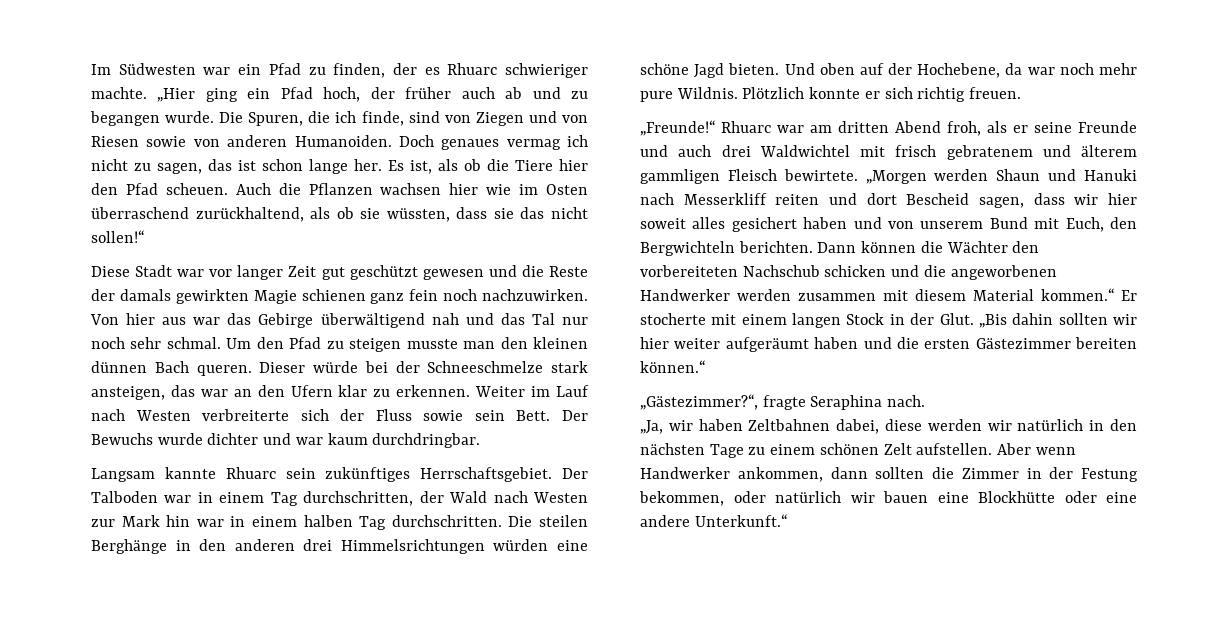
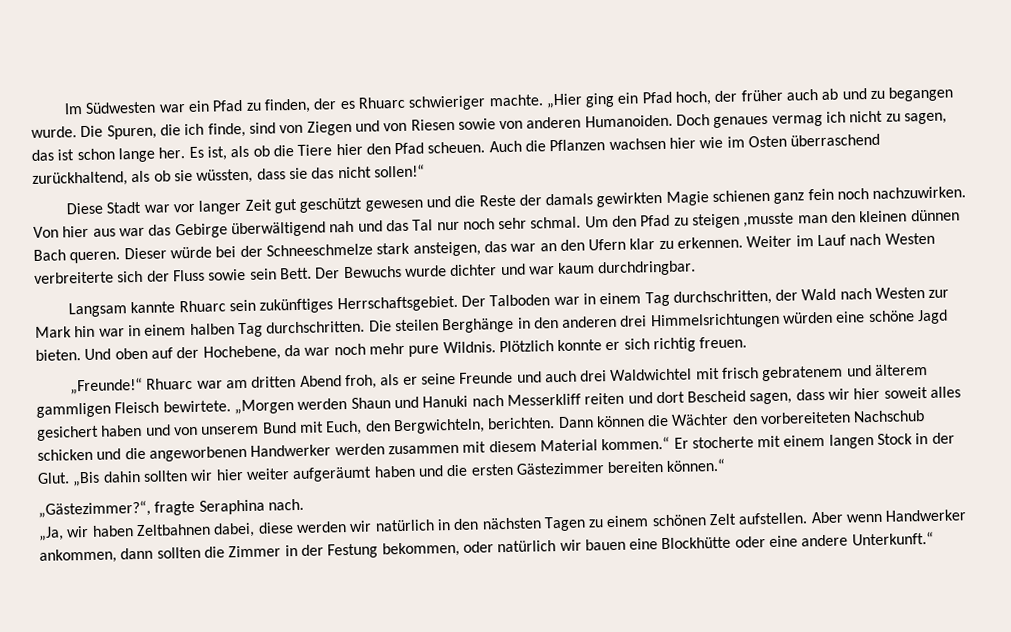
[406,339,458,349] musste -> [743,212,795,228] ,musste
[640,241,735,256] Bergwichteln -> [392,418,485,435] Bergwichteln,
[709,444,744,458] Tage -> [543,516,586,532] Tagen

